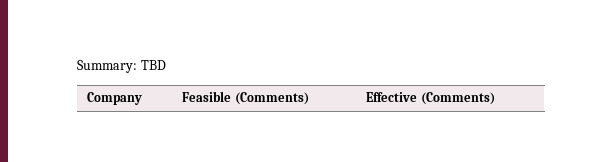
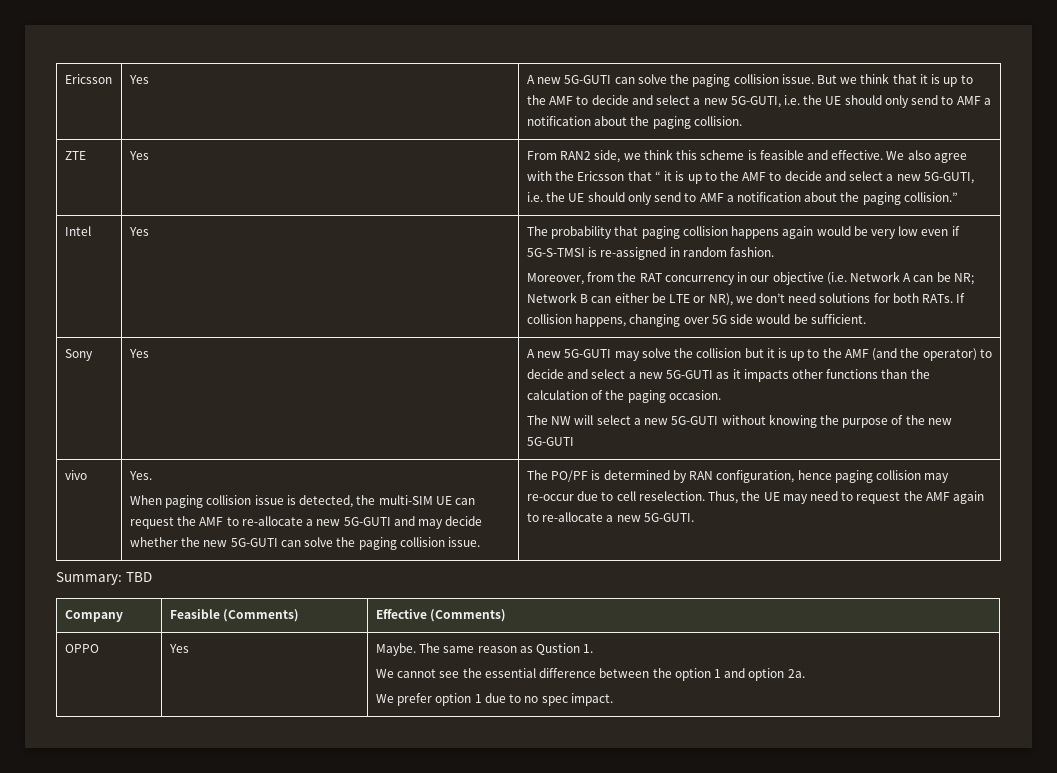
(77, 66) none -> [64,74,112,84] [128,75,149,84] [526,73,973,87] [526,95,991,108] [526,116,742,129] [64,151,86,160] [128,151,149,160] [526,149,967,163] [526,171,974,184] [526,192,958,205] [64,226,91,236] [128,227,149,236] [526,226,960,239] [526,247,775,260] [526,271,974,285] [526,292,966,306] [526,314,866,327] [64,349,93,361] [128,349,149,358] [526,348,992,361] [526,369,930,382] [526,390,721,403] [526,414,952,428] [526,437,574,446] [64,470,87,480] [128,471,152,480] [129,495,475,508] [129,516,483,529] [129,537,480,550] [526,470,950,483] [526,491,985,504] [526,512,694,522] Ericsson | Yes | A new 5G-GUTI can solve the paging collision issue. But we think that it is up to the AMF to decide and select a new 5G-GUTI, i.e. the UE should only send to AMF a notification about the paging collision. // ZTE | Yes | From RAN2 side, we think this scheme is feasible and effective. We also agree with the Ericsson that “ it is up to the AMF to decide and select a new 5G-GUTI, i.e. the UE should only send to AMF a notification about the paging collision.” // Intel | Yes | The probability that paging collision happens again would be very low even if 5G-S-TMSI is re-assigned in random fashion. // Moreover, from the RAT concurrency in our objective (i.e. Network A can be NR; Network B can either be LTE or NR), we don’t need solutions for both RATs. If collision happens, changing over 5G side would be sufficient. // Sony | Yes | A new 5G-GUTI may solve the collision but it is up to the AMF (and the operator) to decide and select a new 5G-GUTI as it impacts other functions than the calculation of the paging occasion. // The NW will select a new 5G-GUTI without knowing the purpose of the new 5G-GUTI // vivo | Yes. // When paging collision issue is detected, the multi-SIM UE can request the AMF to re-allocate a new 5G-GUTI and may decide whether the new 5G-GUTI can solve the paging collision issue. | The PO/PF is determined by RAN configuration, hence paging collision may re-occur due to cell reselection. Thus, the UE may need to request the AMF again to re-allocate a new 5G-GUTI. //
(495, 98) none -> [64,644,99,653] [168,644,189,653] [375,643,594,656] [375,668,805,681] [375,693,613,706] // OPPO | Yes | Maybe. The same reason as Qustion 1. // We cannot see the essential difference between the option 1 and option 2a. // We prefer option 1 due to no spec impact.

